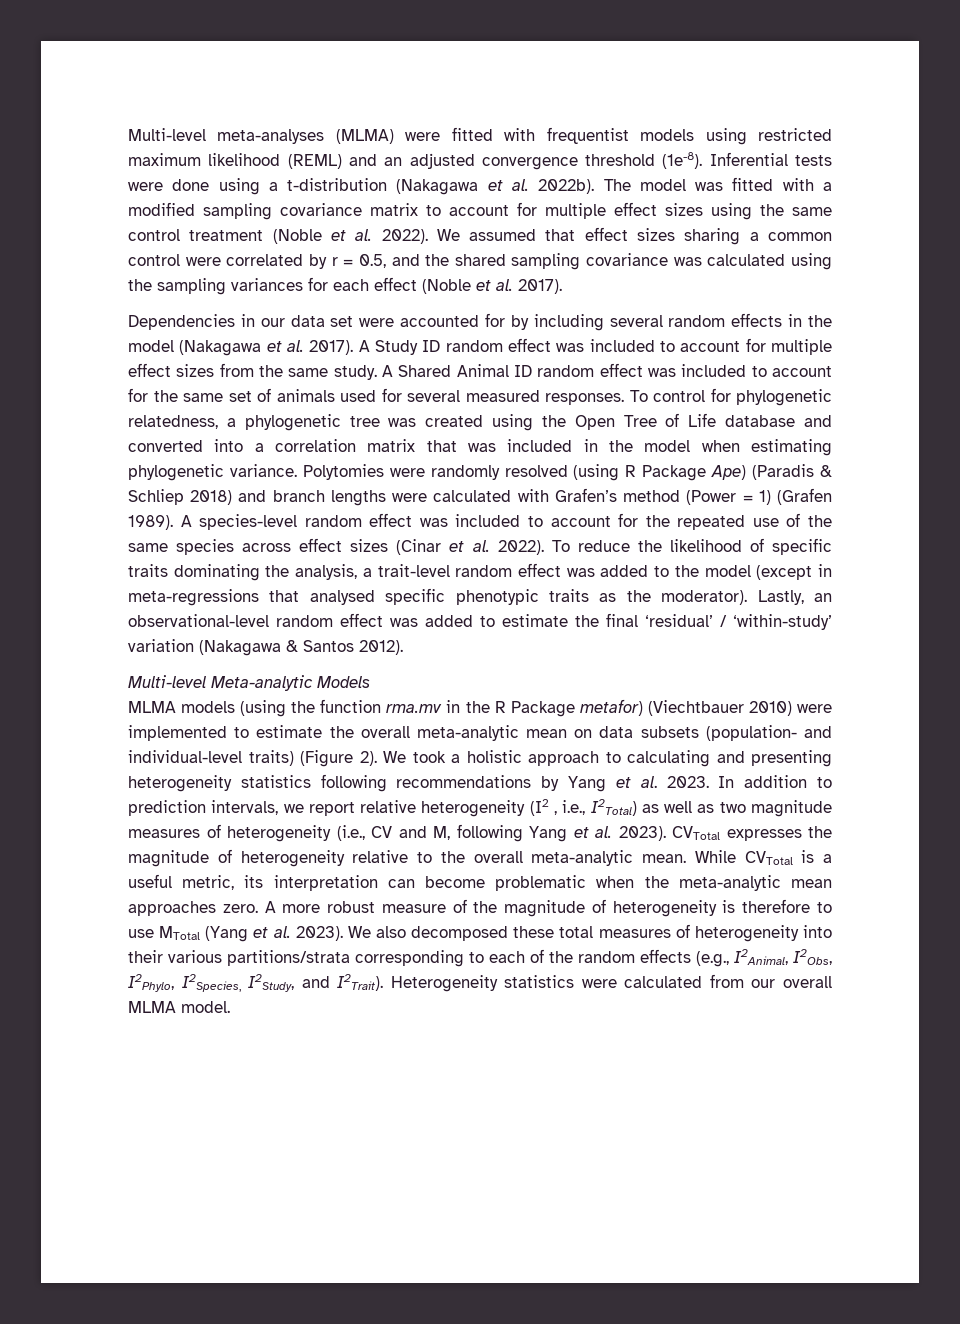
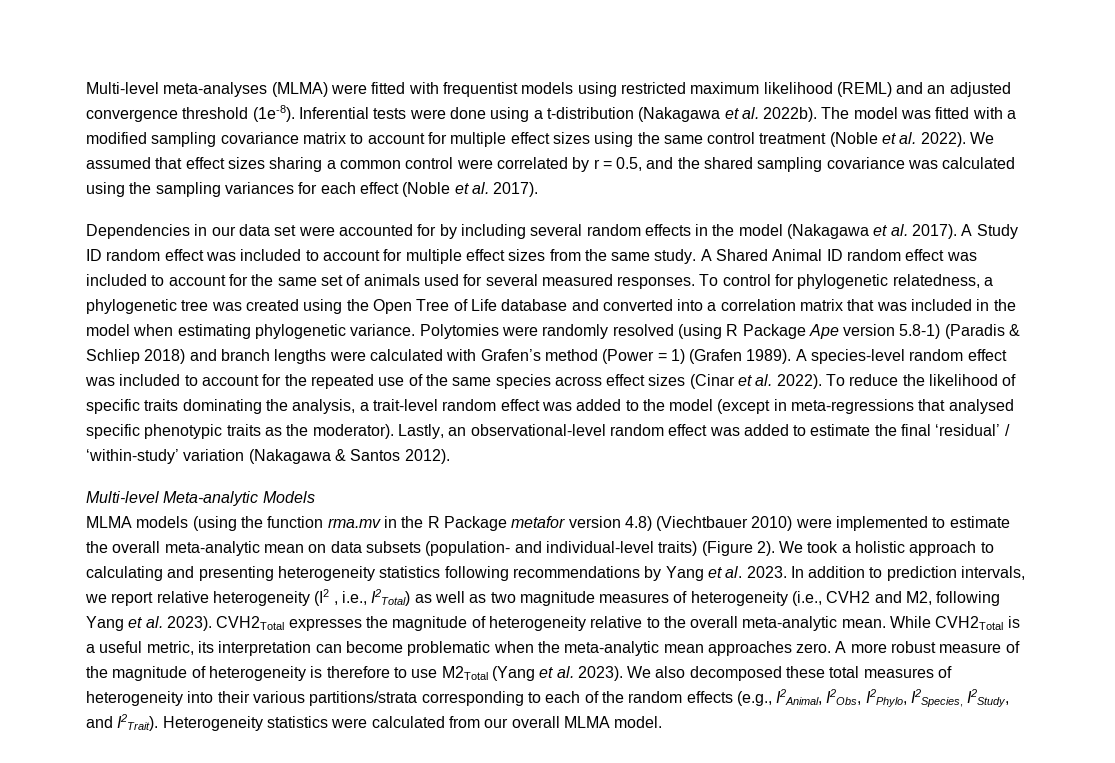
[711,465,747,480] Ape) -> [808,324,941,339] Ape version 5.8-1)
[579,699,643,716] metafor) -> [511,516,652,531] metafor version 4.8)
[371,826,450,840] CV and M, -> [826,591,933,605] CVH2 and M2,
[672,826,720,840] CVTotal -> [216,616,285,630] CVH2Total
[744,851,793,865] CVTotal -> [935,616,1004,630] CVH2Total
[159,926,201,940] MTotal -> [441,666,488,680] M2Total

